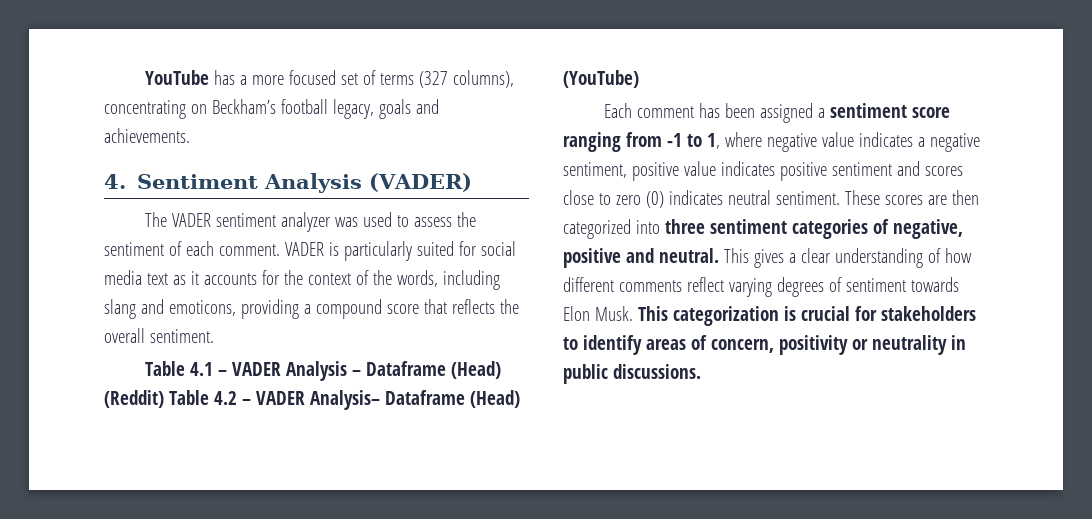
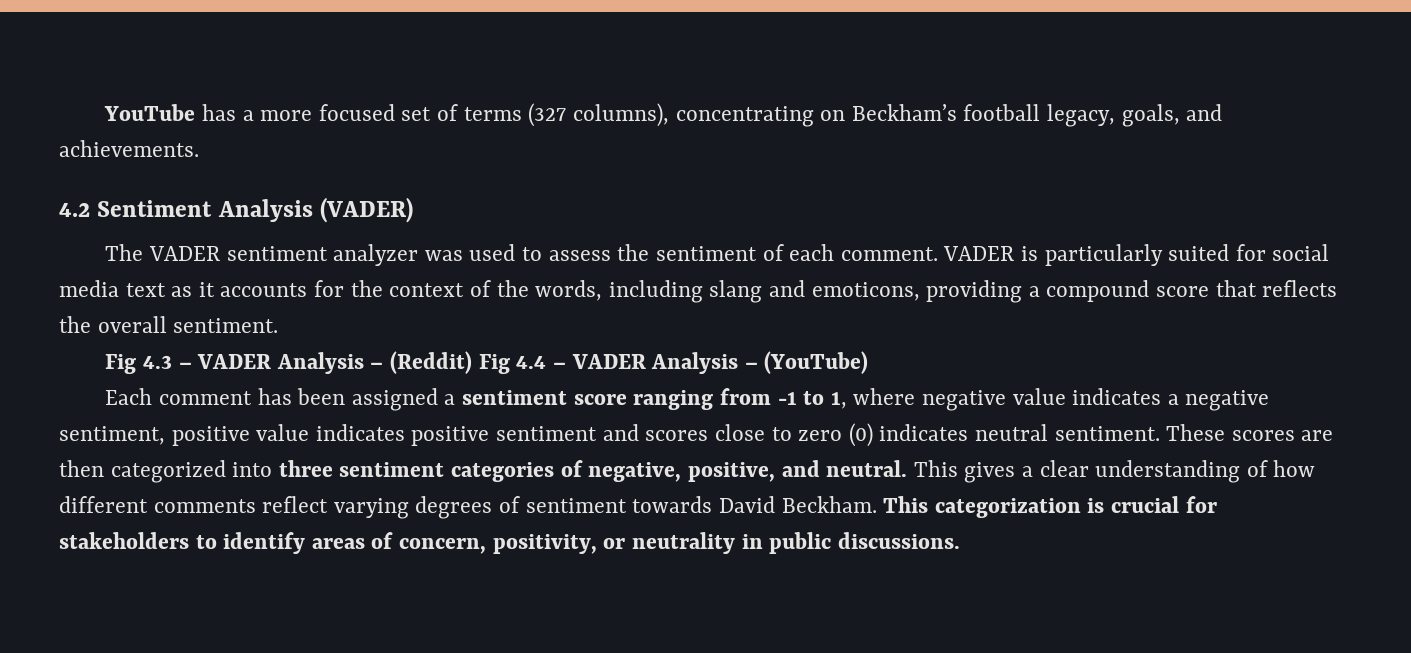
[378,99,411,119] goals -> [1121,104,1180,127] goals,
[104,174,126,189] 4. -> [59,203,90,217] 4.2
[144,361,501,381] [104,390,520,410] Table 4.1 – VADER Analysis – Dataframe (Head) (Reddit) Table 4.2 – VADER Analysis– Dataframe (Head) -> [105,351,758,374] Fig 4.3 – VADER Analysis – (Reddit) Fig 4.4 – VADER Analysis –
[563,248,621,268] positive -> [687,462,775,482] positive,
[563,306,633,321] Elon Musk. -> [718,496,877,513] David Beckham.
[778,335,848,355] positivity -> [492,534,597,554] positivity,

